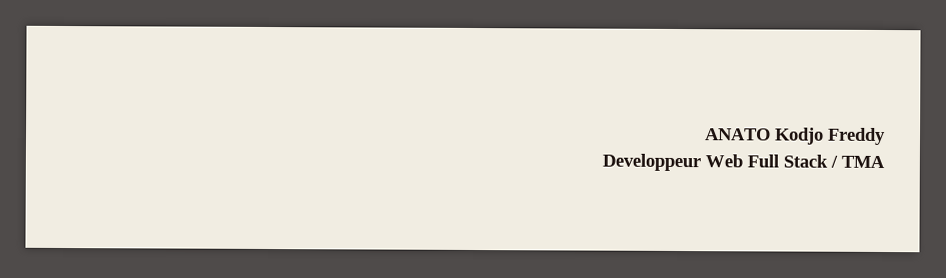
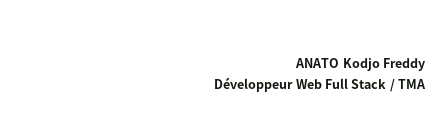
[602,153,701,172] Developpeur -> [214,77,294,92] Développeur

